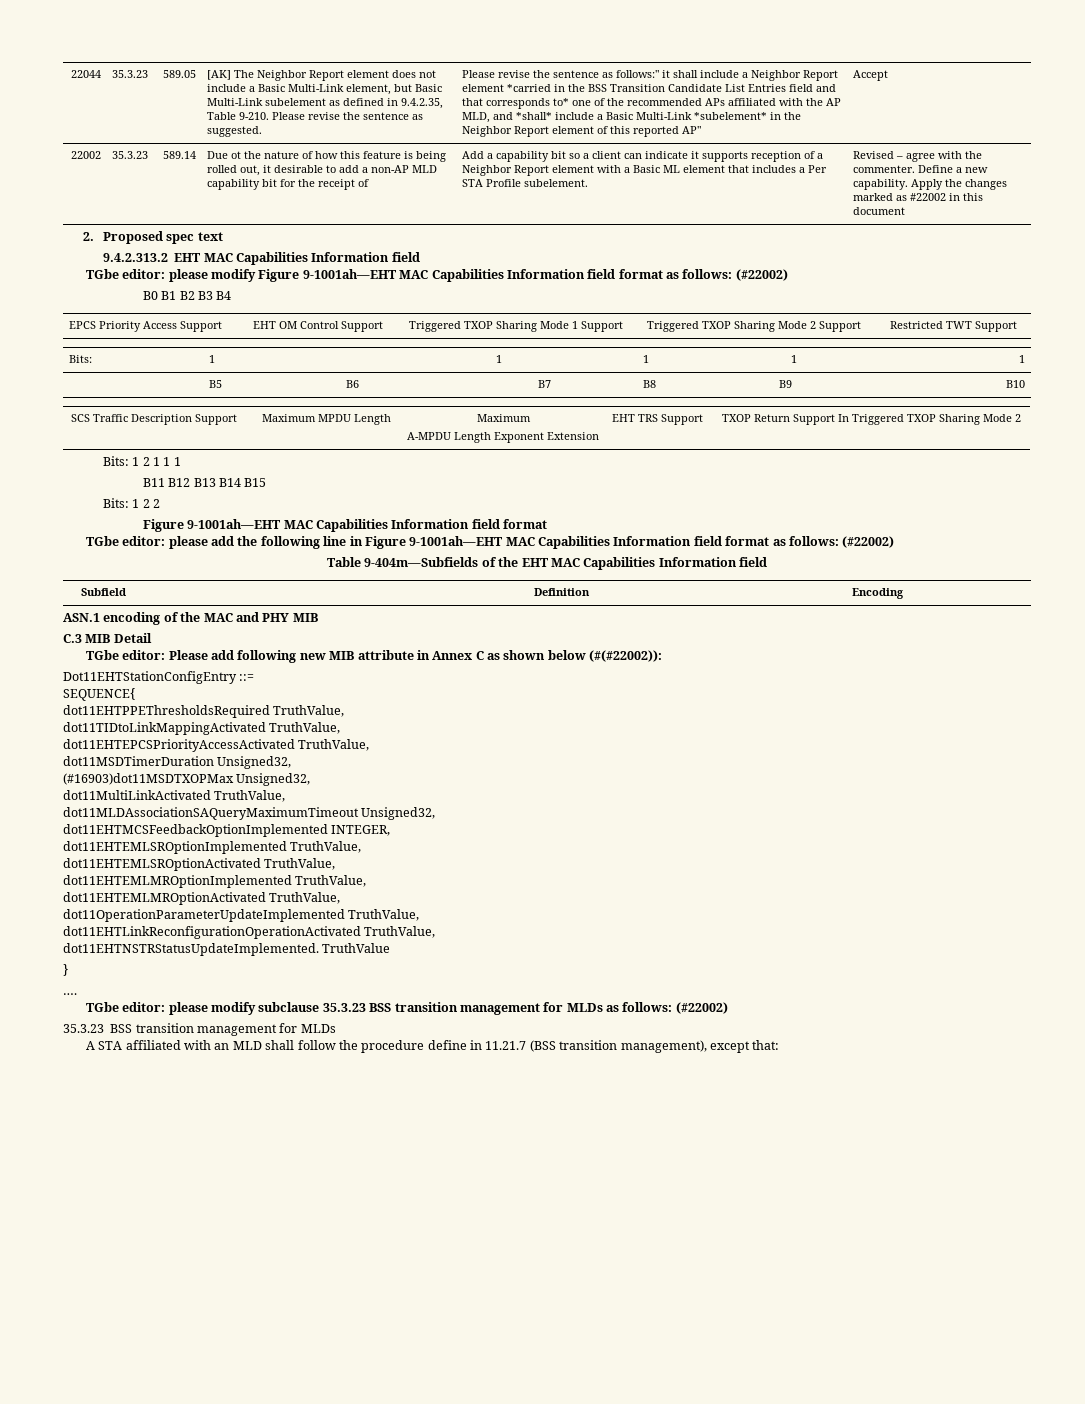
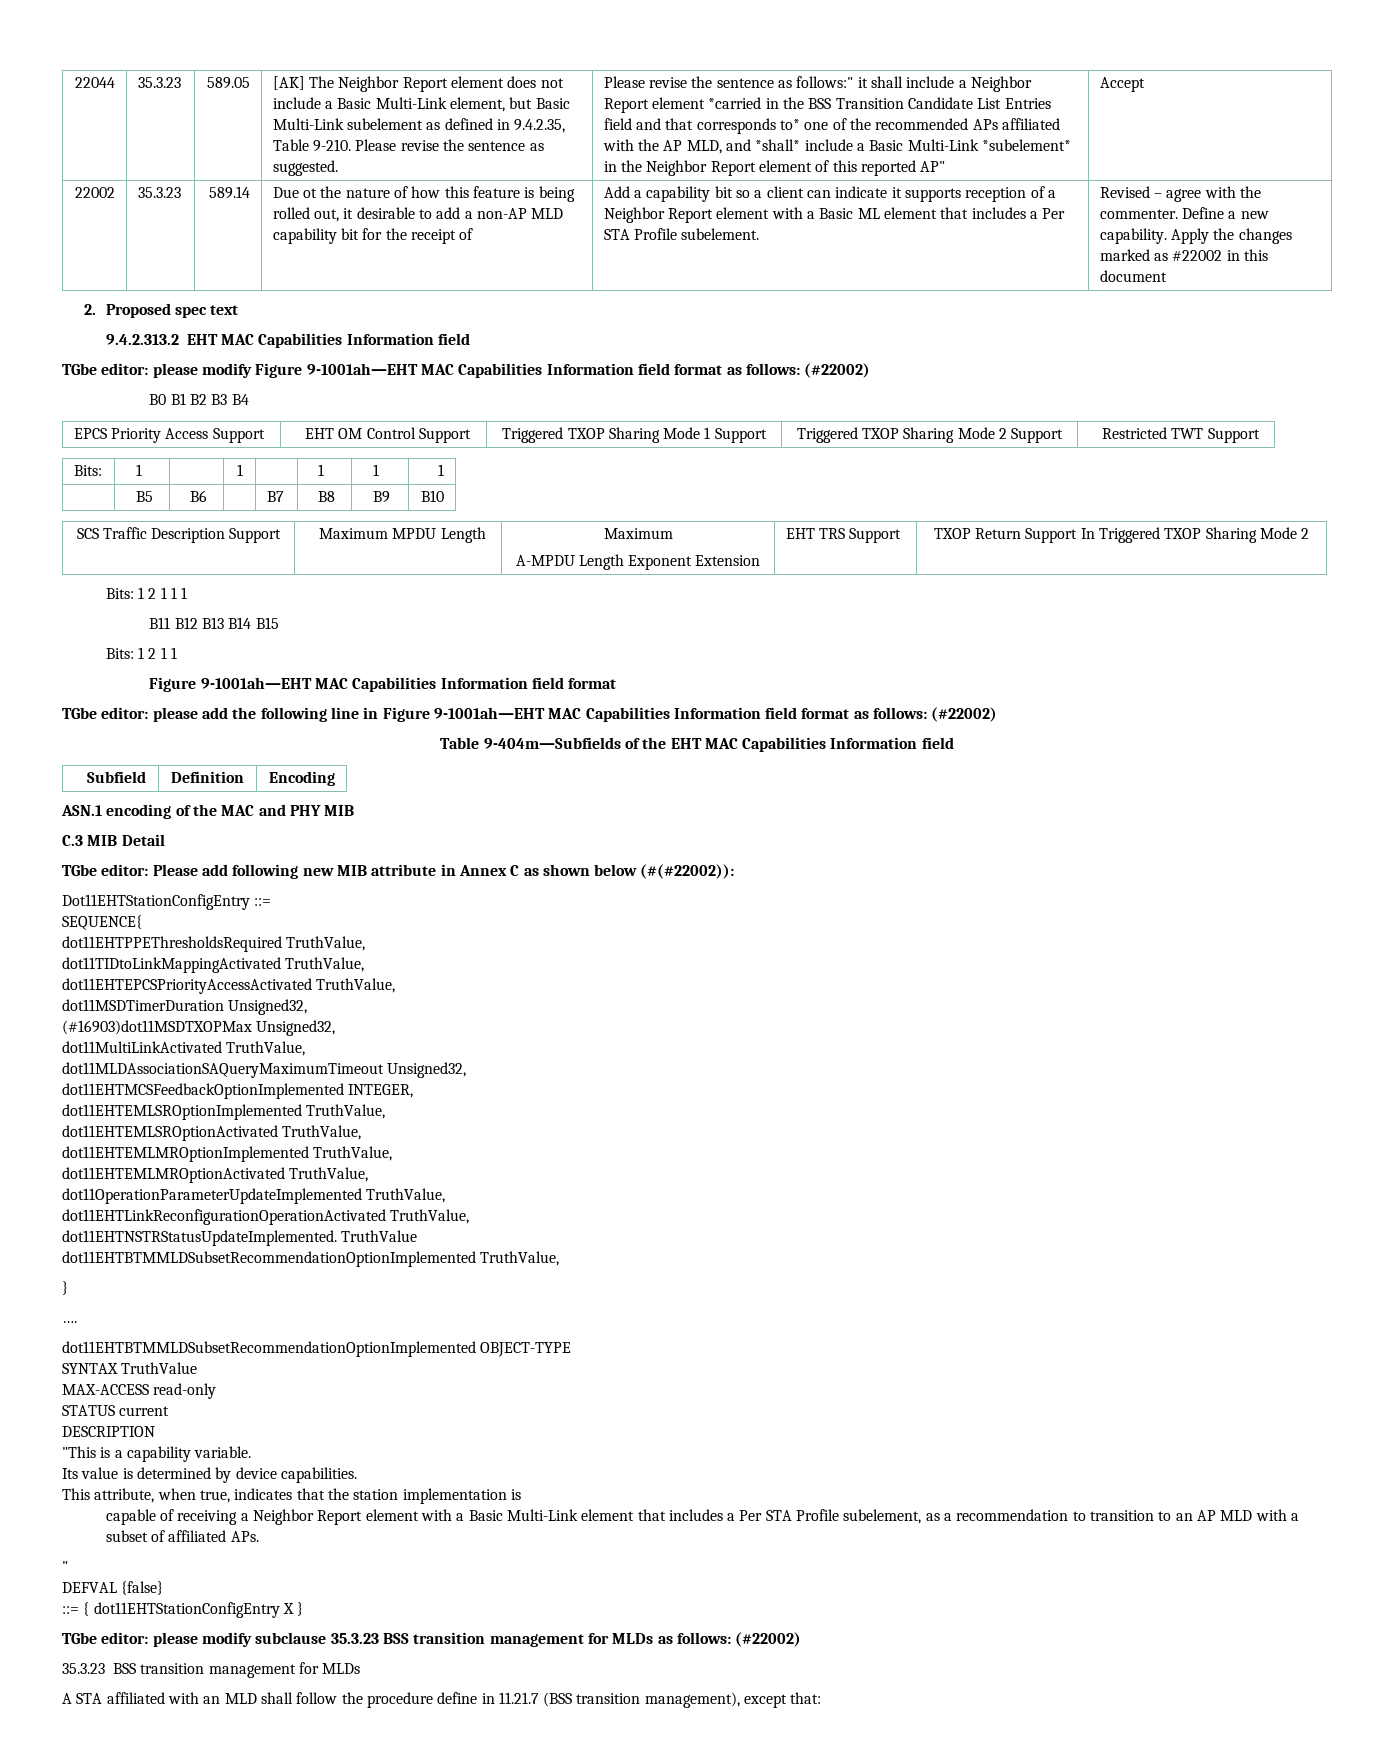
[153,499,161,508] 2 -> [160,647,177,659] 1 1
(391, 948) none -> [62,1251,560,1267] // dot11EHTBTMMLDSubsetRecommendationOptionImplemented TruthValue,
(77, 994) none -> [62,1341,572,1357] [62,1362,198,1374] [62,1383,217,1399] [62,1405,170,1416] [62,1426,155,1437] [62,1446,252,1462] [62,1467,357,1483] [62,1488,521,1504] [105,1509,1299,1525] [105,1530,259,1542] [62,1561,68,1572] [62,1581,164,1595] [62,1602,304,1618] // dot11EHTBTMMLDSubsetRecommendationOptionImplemented OBJECT-TYPE // SYNTAX TruthValue // MAX-ACCESS read-only // STATUS current // DESCRIPTION // "This is a capability variable. // Its value is determined by device capabilities. // This attribute, when true, indicates that the station implementation is // capable of receiving a Neighbor Report element with a Basic Multi-Link element that includes a Per STA Profile subelement, as a recommendation to transition to an AP MLD with a subset of affiliated APs. // " // DEFVAL {false} // ::= { dot11EHTStationConfigEntry X }

